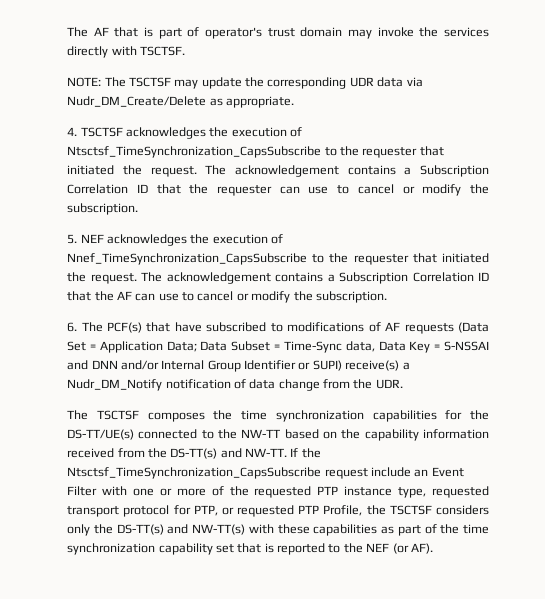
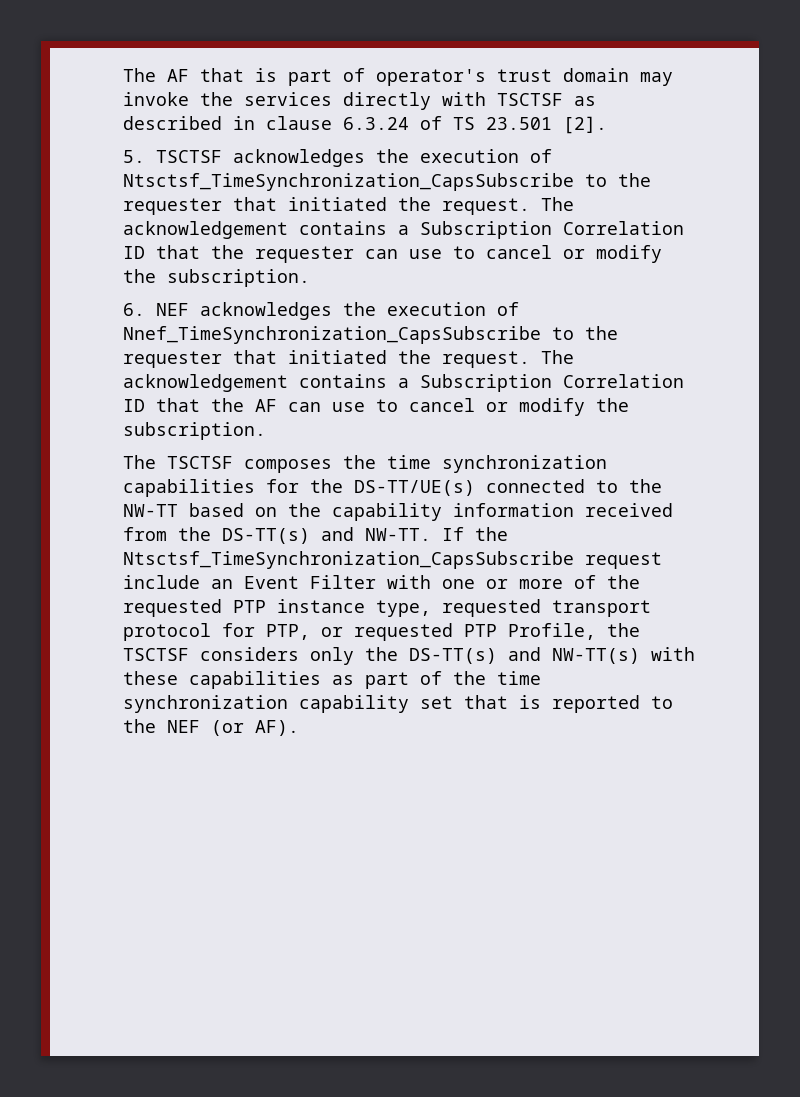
[139,46,185,56] [67,77,423,89] [67,96,294,108] [67,127,78,136] TSCTSF. // NOTE: The TSCTSF may update the corresponding UDR data via Nudr_DM_Create/Delete as appropriate. // 4. -> [496,93,596,106] [122,116,607,134] [122,150,145,163] TSCTSF as described in clause 6.3.24 of TS 23.501 [2]. // 5.
[67,234,78,244] 5. -> [122,303,145,316] 6.
[67,322,490,334] [67,341,489,353] [67,360,410,372] [67,379,403,391] // 6. The PCF(s) that have subscribed to modifications of AF requests (Data Set = Application Data; Data Subset = Time-Sync data, Data Key = S-NSSAI and DNN and/or Internal Group Identifier or SUPI) receive(s) a Nudr_DM_Notify notification of data change from the UDR. -> (266, 431) none

